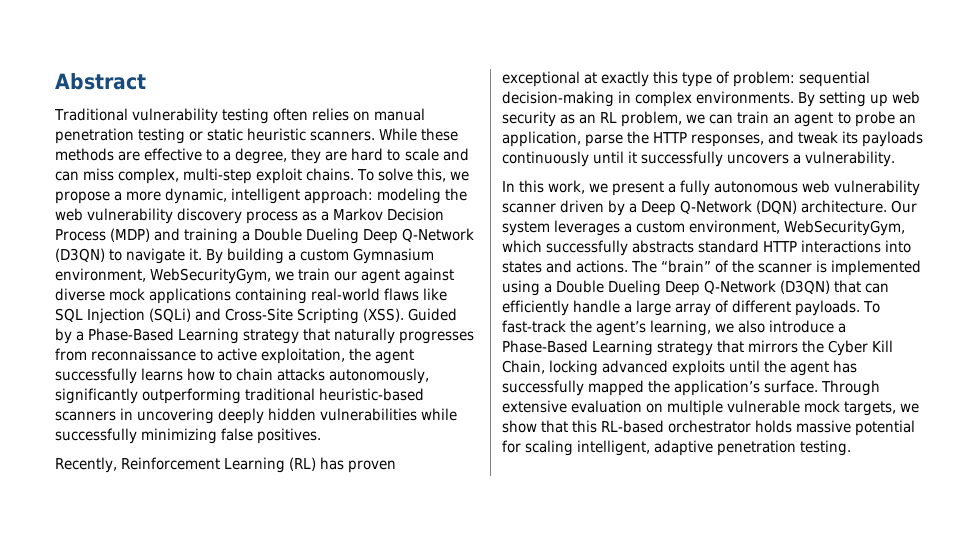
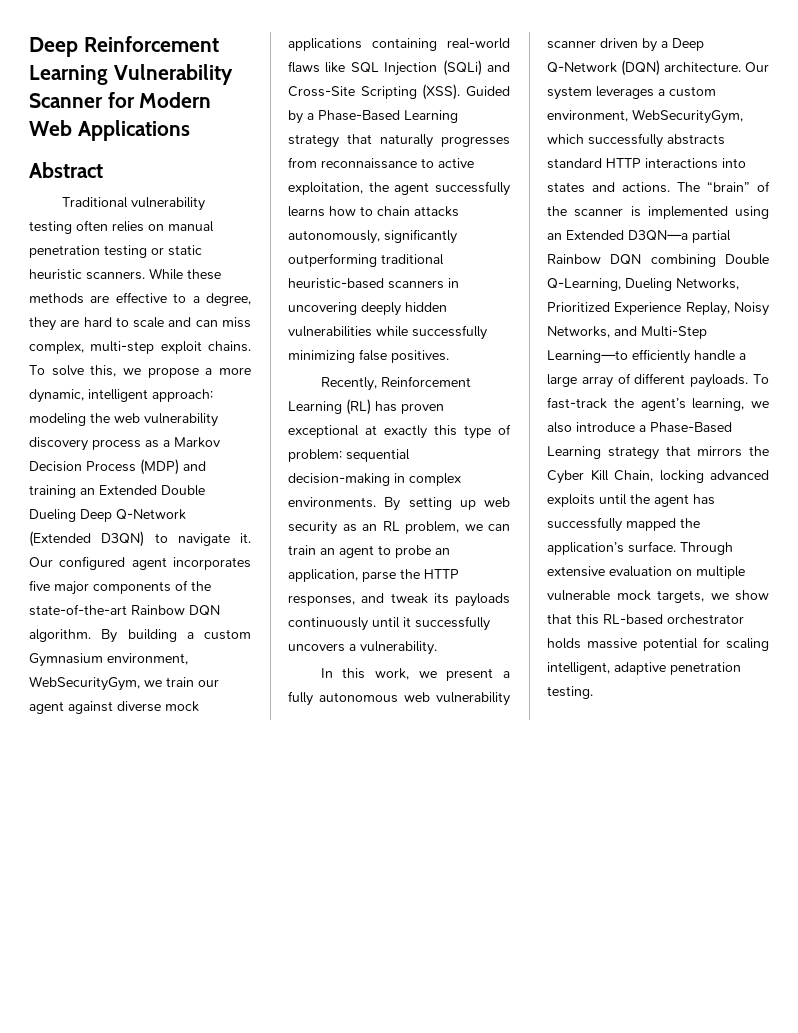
(55, 81) none -> [29,36,219,57] [29,64,233,85] [29,92,212,108] [29,120,190,141] Deep Reinforcement Learning Vulnerability Scanner for Modern Web Applications //
[242,228,475,244] [55,248,105,262] a Double Dueling Deep Q-Network (D3QN) -> [80,485,205,496] [29,509,186,522] [29,531,145,547] an Extended Double Dueling Deep Q-Network (Extended D3QN)
(203, 254) none -> [29,556,252,570] [29,580,211,595] [29,604,220,616] [29,629,91,642] Our configured agent incorporates five major components of the state-of-the-art Rainbow DQN algorithm.
[544,280,890,296] a Double Dueling Deep Q-Network (D3QN) that can -> [547,230,731,243] [547,254,769,267] [547,278,739,291] [547,302,769,316] [547,326,707,339] [547,350,628,363] an Extended D3QN—a partial Rainbow DQN combining Double Q-Learning, Dueling Networks, Prioritized Experience Replay, Noisy Networks, and Multi-Step Learning—to

